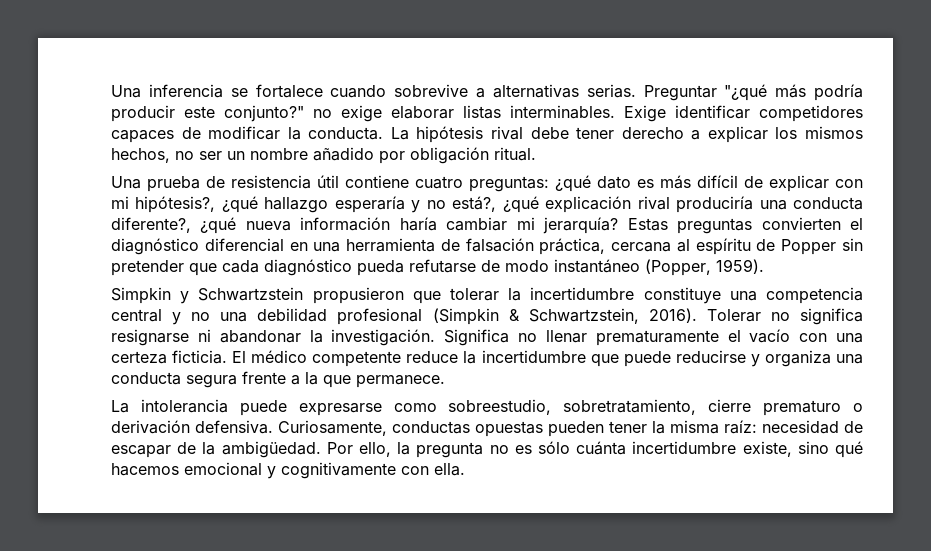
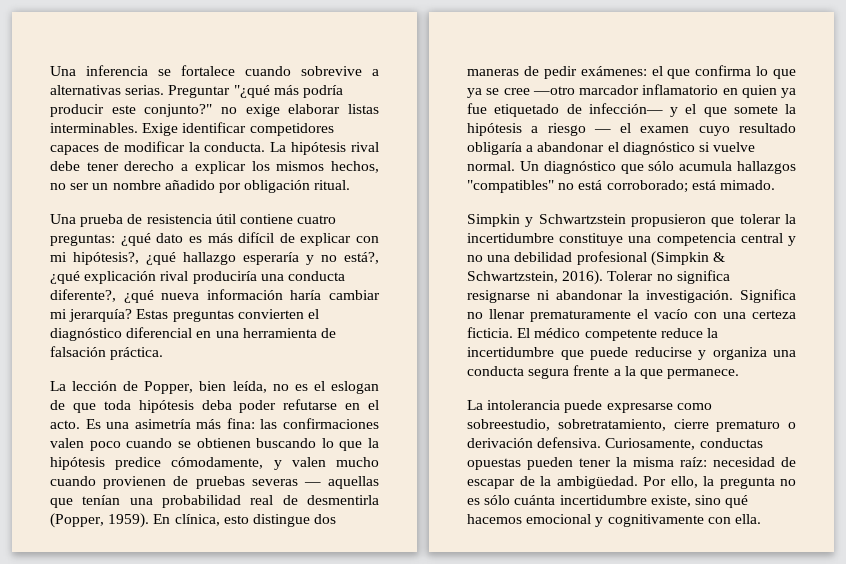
[539,238,863,255] [111,259,764,276] práctica, cercana al espíritu de Popper sin pretender que cada diagnóstico pueda refutarse de modo instantáneo (Popper, 1959). -> [110,347,164,360] [50,381,379,394] [50,399,379,413] [50,418,379,429] [50,438,379,451] [50,457,379,470] [50,476,379,489] [50,495,379,508] [50,513,337,528] [467,65,796,79] [467,84,796,98] [467,103,796,117] [467,123,796,136] [467,142,756,155] [467,161,796,174] [467,180,775,193] práctica. // La lección de Popper, bien leída, no es el eslogan de que toda hipótesis deba poder refutarse en el acto. Es una asimetría más fina: las confirmaciones valen poco cuando se obtienen buscando lo que la hipótesis predice cómodamente, y valen mucho cuando provienen de pruebas severas — aquellas que tenían una probabilidad real de desmentirla (Popper, 1959). En clínica, esto distingue dos maneras de pedir exámenes: el que confirma lo que ya se cree —otro marcador inflamatorio en quien ya fue etiquetado de infección— y el que somete la hipótesis a riesgo — el examen cuyo resultado obligaría a abandonar el diagnóstico si vuelve normal. Un diagnóstico que sólo acumula hallazgos "compatibles" no está corroborado; está mimado.

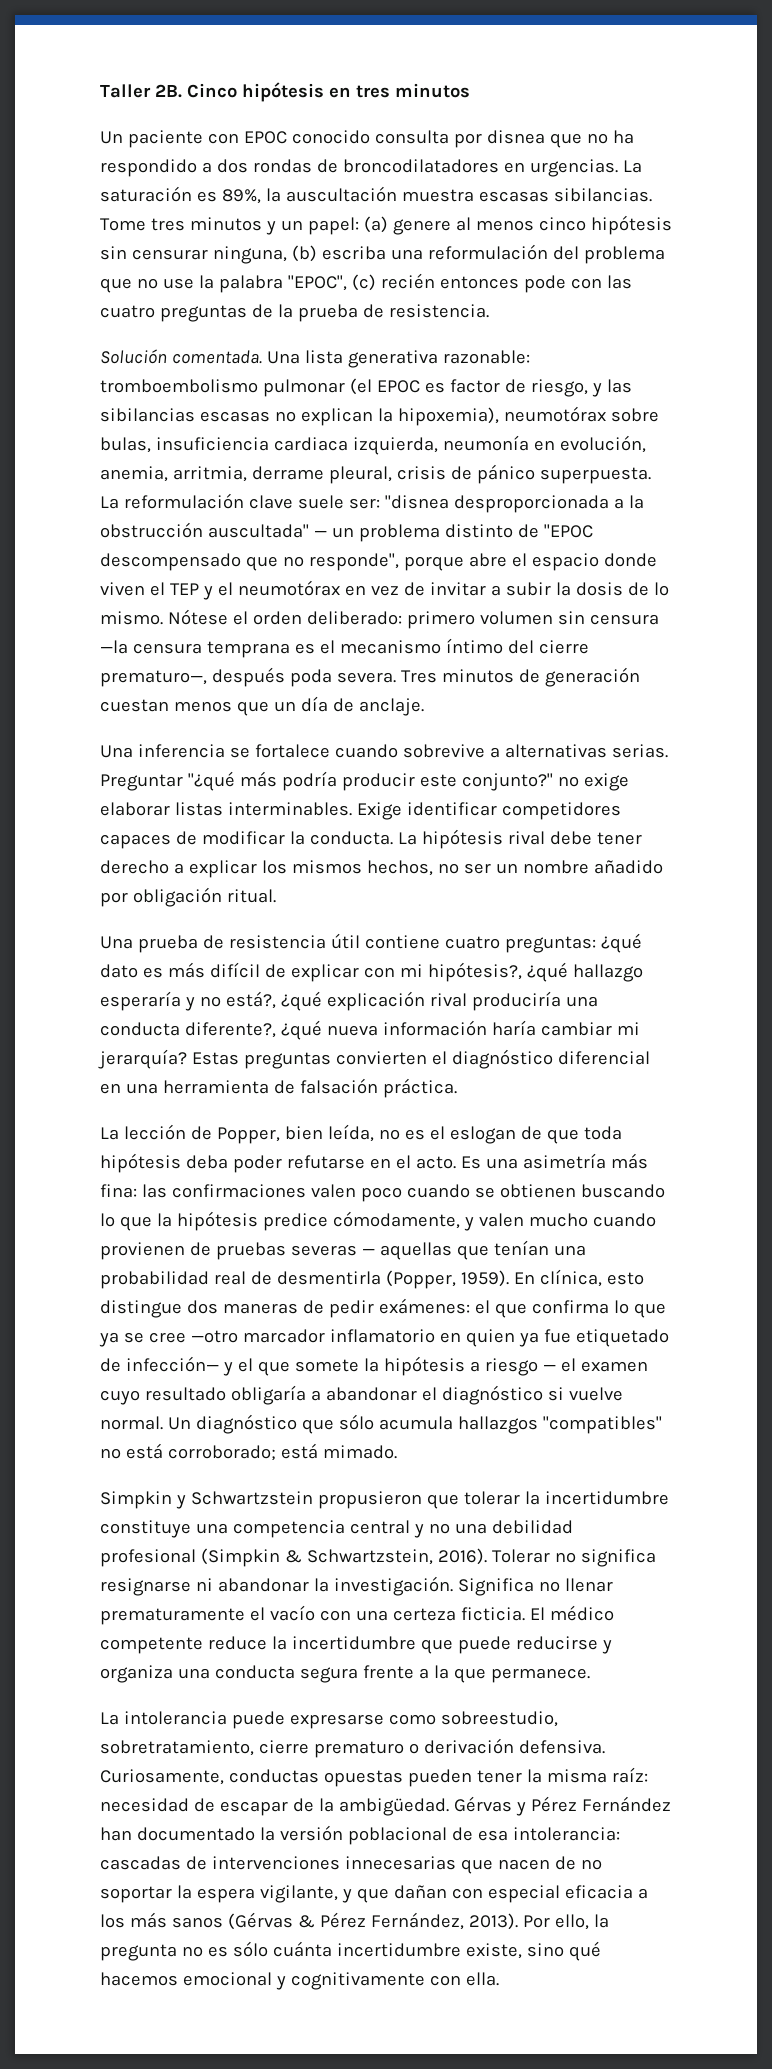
(50, 71) none -> [100,82,470,102] [100,130,634,148] [100,159,642,177] [100,186,652,204] [100,215,672,235] [100,244,665,264] [100,273,632,293] [100,304,489,322] [100,349,530,368] [100,378,632,397] [100,406,659,426] [100,435,646,455] [100,464,651,484] [100,493,644,513] [100,522,593,542] [100,553,657,571] [100,580,669,600] [100,609,659,629] [100,638,589,658] [100,667,640,687] [100,696,424,716] Taller 2B. Cinco hipótesis en tres minutos // Un paciente con EPOC conocido consulta por disnea que no ha respondido a dos rondas de broncodilatadores en urgencias. La saturación es 89%, la auscultación muestra escasas sibilancias. Tome tres minutos y un papel: (a) genere al menos cinco hipótesis sin censurar ninguna, (b) escriba una reformulación del problema que no use la palabra "EPOC", (c) recién entonces pode con las cuatro preguntas de la prueba de resistencia. // Solución comentada. Una lista generativa razonable: tromboembolismo pulmonar (el EPOC es factor de riesgo, y las sibilancias escasas no explican la hipoxemia), neumotórax sobre bulas, insuficiencia cardiaca izquierda, neumonía en evolución, anemia, arritmia, derrame pleural, crisis de pánico superpuesta. La reformulación clave suele ser: "disnea desproporcionada a la obstrucción auscultada" — un problema distinto de "EPOC descompensado que no responde", porque abre el espacio donde viven el TEP y el neumotórax en vez de invitar a subir la dosis de lo mismo. Nótese el orden deliberado: primero volumen sin censura —la censura temprana es el mecanismo íntimo del cierre prematuro—, después poda severa. Tres minutos de generación cuestan menos que un día de anclaje. //
(638, 482) none -> [453,1796,671,1816] [100,1825,620,1845] [100,1856,602,1874] [100,1885,648,1903] [100,1912,518,1930] Gérvas y Pérez Fernández han documentado la versión poblacional de esa intolerancia: cascadas de intervenciones innecesarias que nacen de no soportar la espera vigilante, y que dañan con especial eficacia a los más sanos (Gérvas & Pérez Fernández, 2013).

